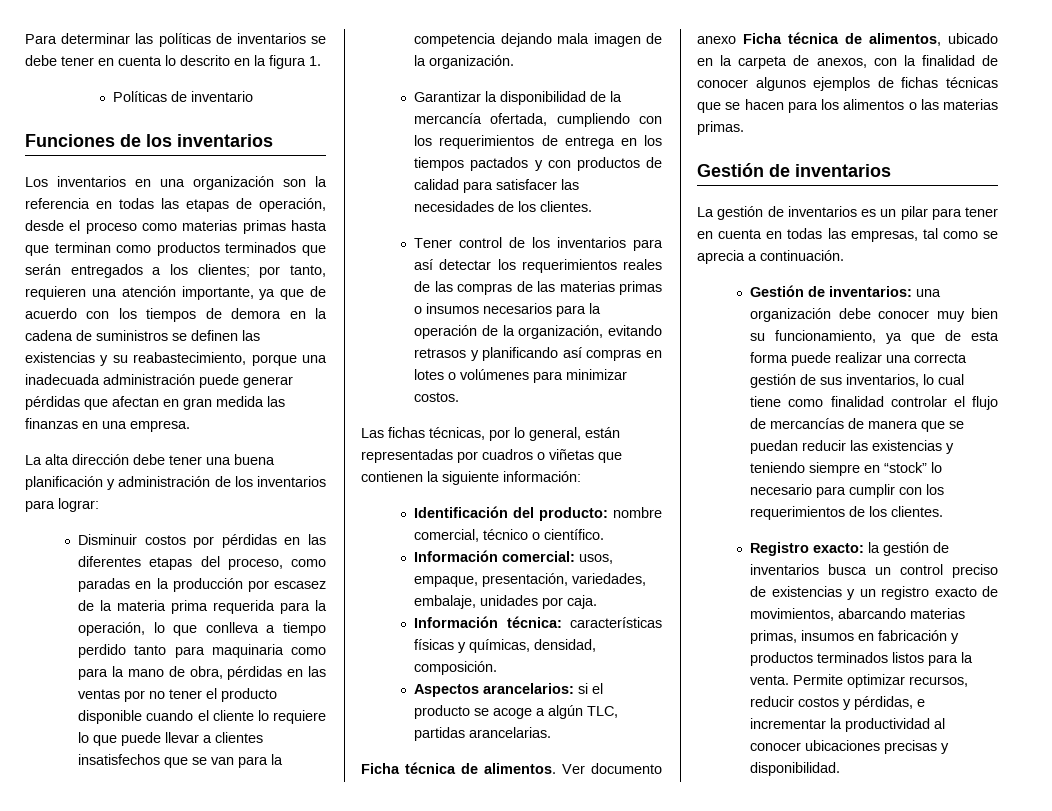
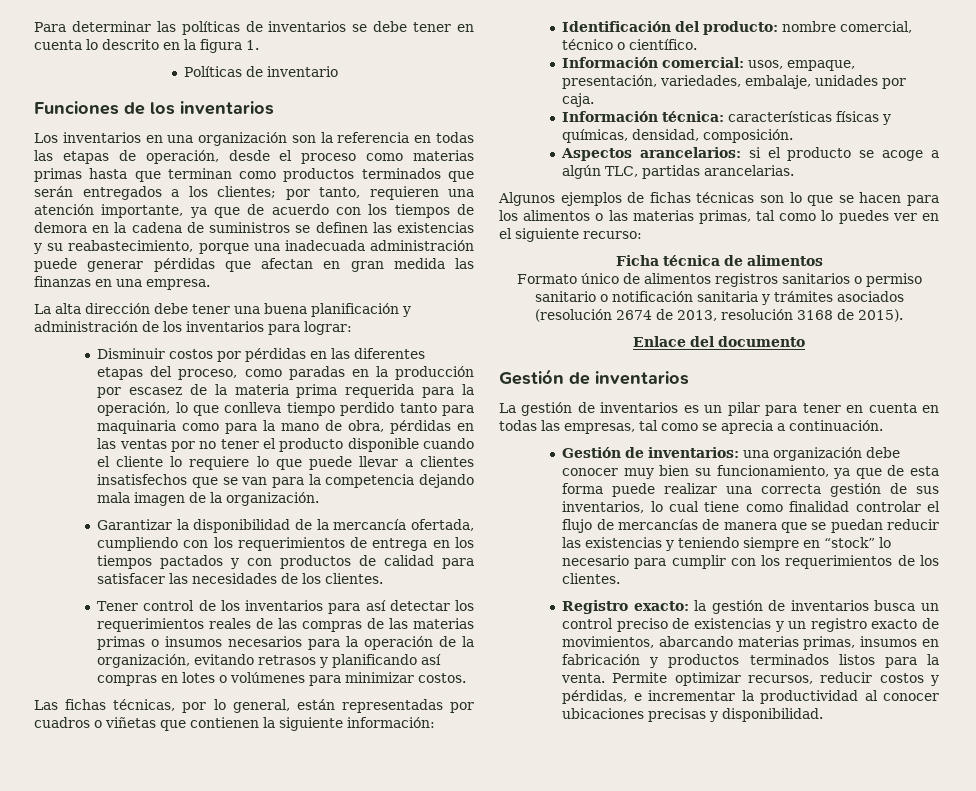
[266,625,276,633] a -> (282, 407) none
[361,762,662,774] [697,32,998,46] [697,55,998,69] [697,77,806,91] Ficha técnica de alimentos. Ver documento anexo Ficha técnica de alimentos, ubicado en la carpeta de anexos, con la finalidad de conocer algunos -> [498,192,555,206] Algunos
(998, 82) none -> [760,192,802,203] son lo
[697,121,744,135] primas. -> [698,210,939,224] [499,228,642,242] [615,255,823,266] [516,273,922,287] [534,291,904,305] [535,309,903,322] [633,336,805,347] primas, tal como lo puedes ver en el siguiente recurso: // Ficha técnica de alimentos // Formato único de alimentos registros sanitarios o permiso sanitario o notificación sanitaria y trámites asociados (resolución 2674 de 2013, resolución 3168 de 2015). // Enlace del documento

